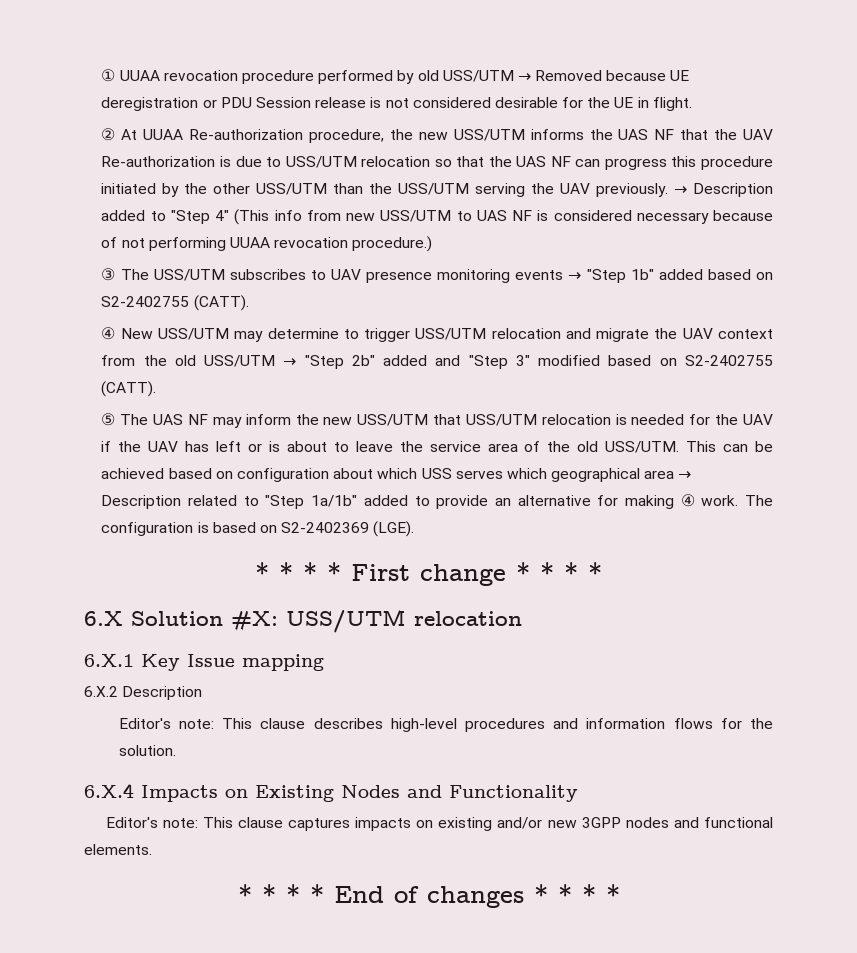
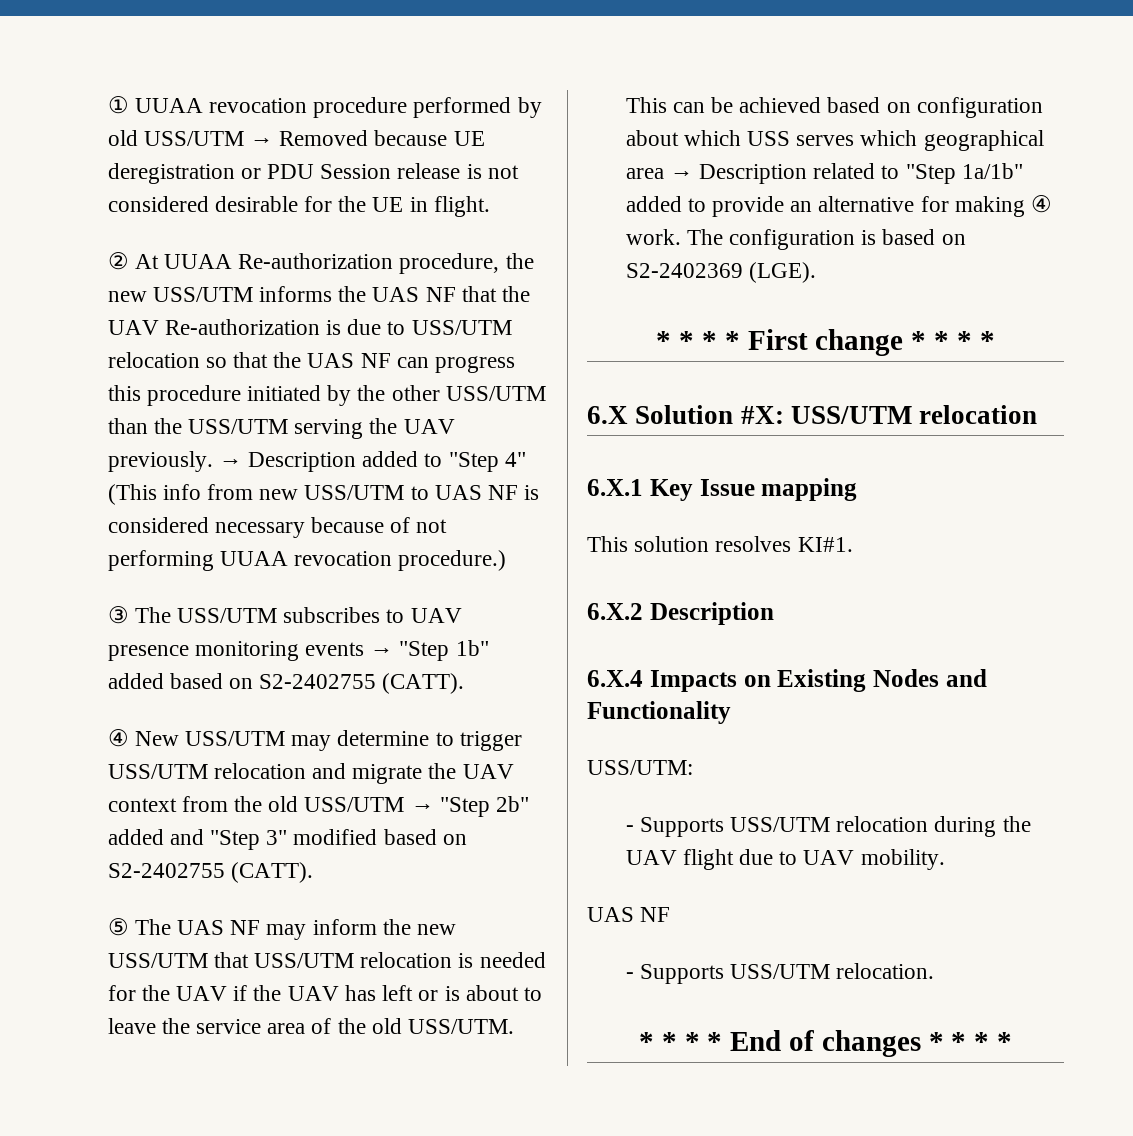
[84,686,203,700] [118,718,773,732] [118,745,176,756] 6.X.2 Description // Editor's note: This clause describes high-level procedures and information flows for the solution. -> [587,536,853,552] [587,602,774,625] This solution resolves KI#1. // 6.X.2 Description
[105,817,774,831] [84,844,152,855] Editor's note: This clause captures impacts on existing and/or new 3GPP nodes and functional elements. -> [587,760,693,775] [625,816,1031,837] [625,849,945,870] [587,907,671,922] [625,963,935,984] USS/UTM: // - Supports USS/UTM relocation during the UAV flight due to UAV mobility. // UAS NF // - Supports USS/UTM relocation.

